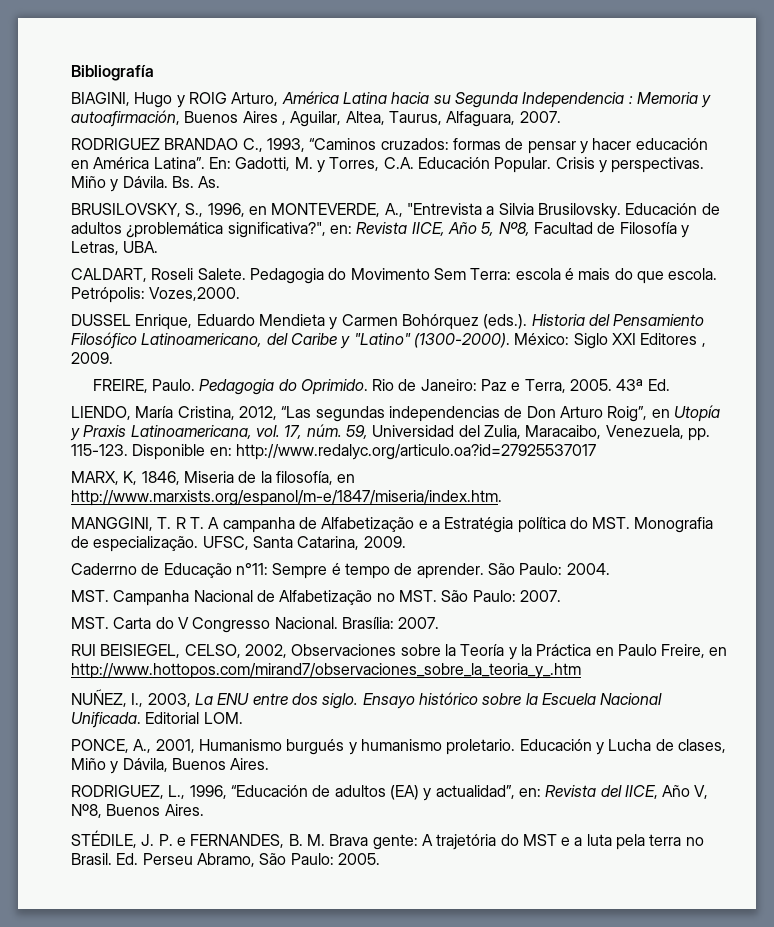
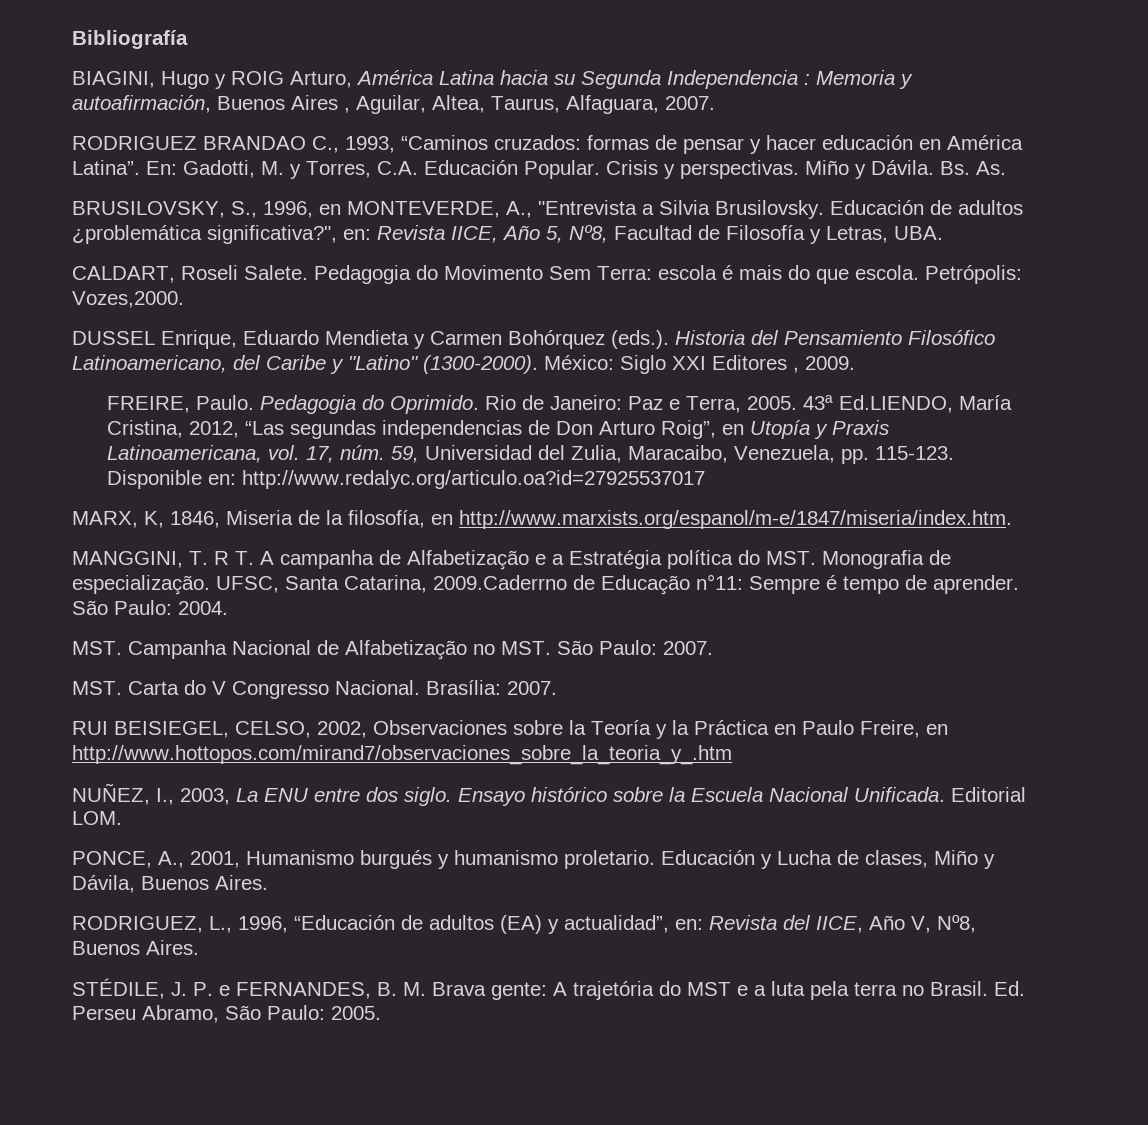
[647,379,670,391] [71,406,131,420] Ed. // LIENDO, -> [838,395,953,413] Ed.LIENDO,
[363,536,406,548] [71,563,137,575] 2009. // Caderrno -> [433,575,567,590] 2009.Caderrno

